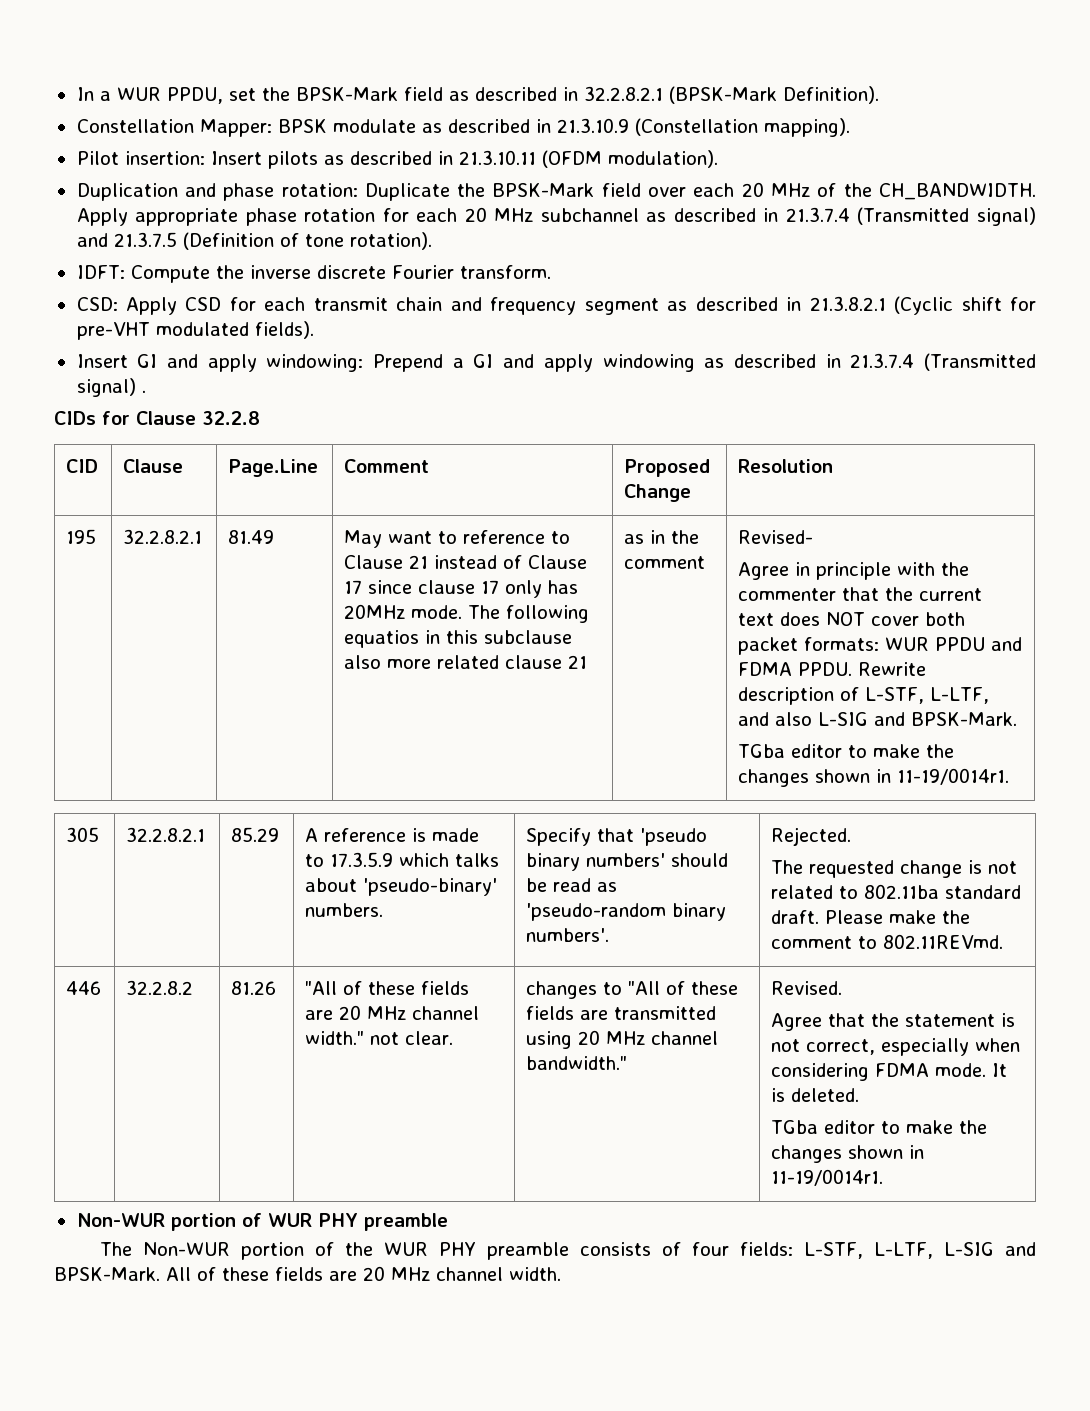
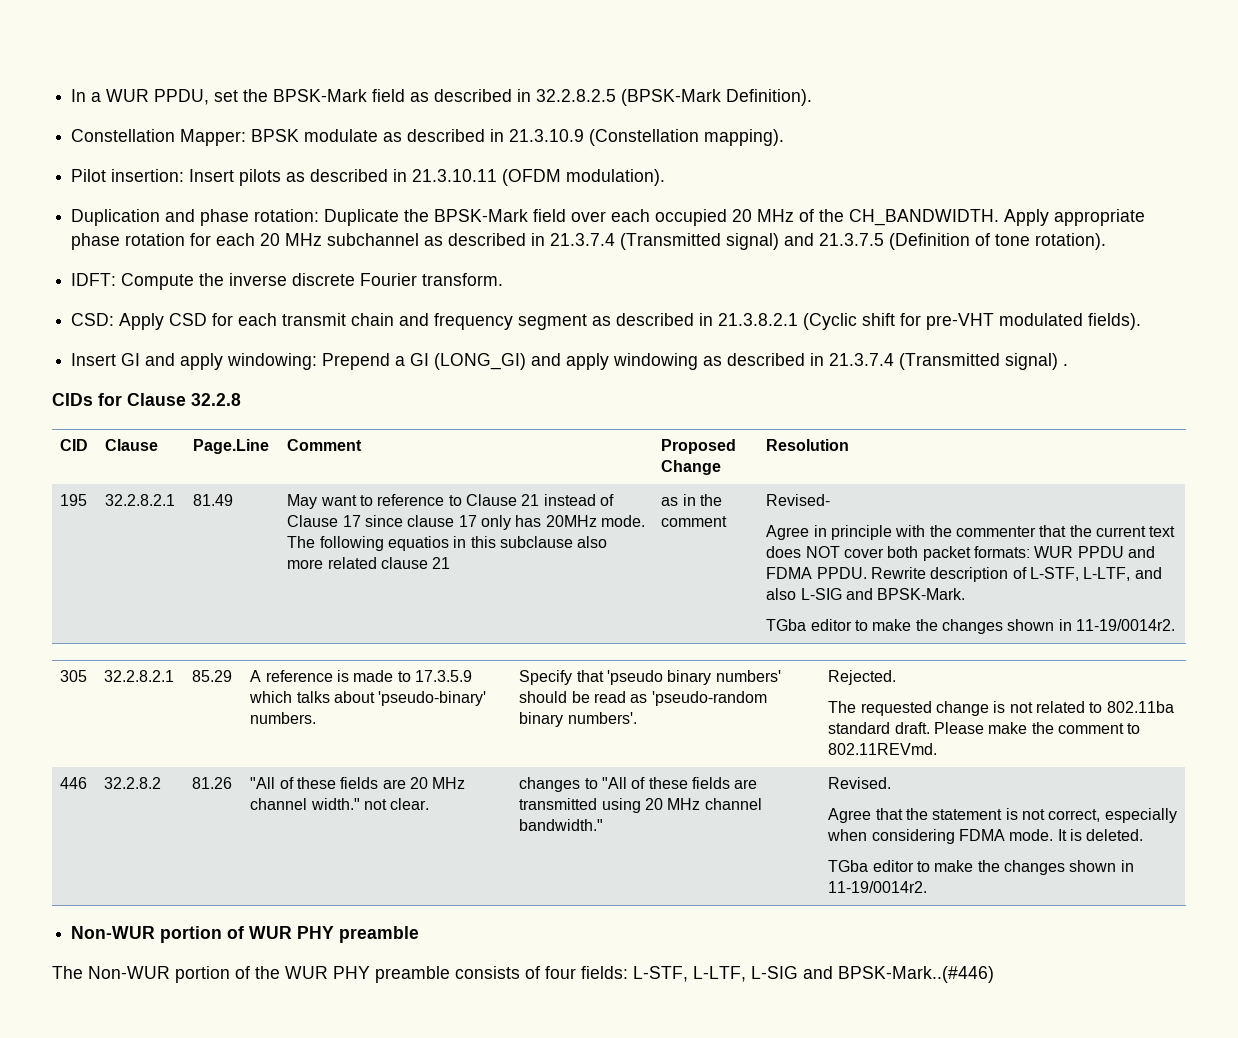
[583,86,663,101] 32.2.8.2.1 -> [536,89,617,102] 32.2.8.2.5
(735, 190) none -> [655,209,728,226] occupied
(494, 361) none -> [434,353,527,370] (LONG_GI)
[897,768,1010,785] 11-19/0014r1. -> [1075,619,1175,631] 11-19/0014r2.
[771,1169,884,1186] 11-19/0014r1. -> [828,881,928,893] 11-19/0014r2.
[54,1266,561,1281] BPSK-Mark. All of these fields are 20 MHz channel width. -> [838,966,994,983] BPSK-Mark..(#446)

